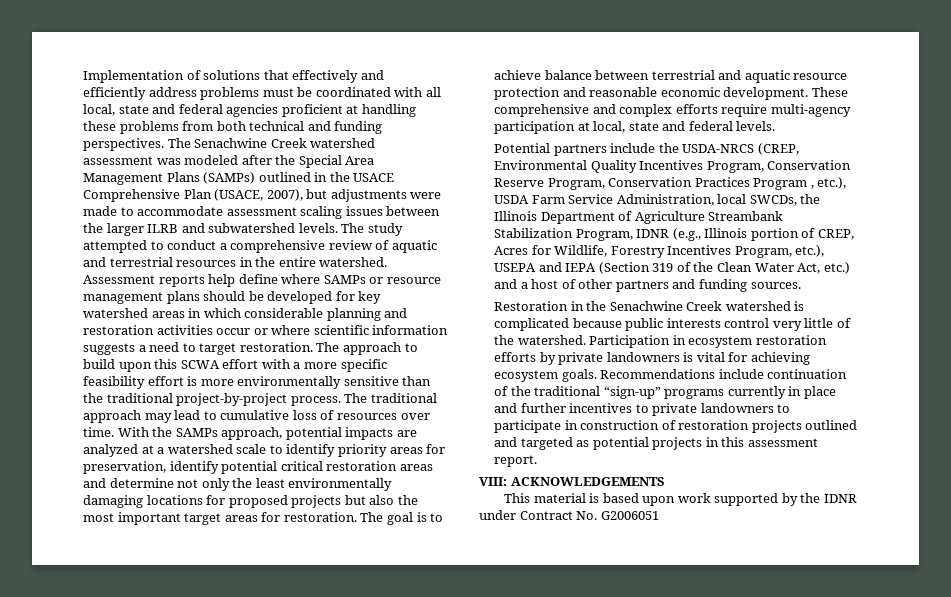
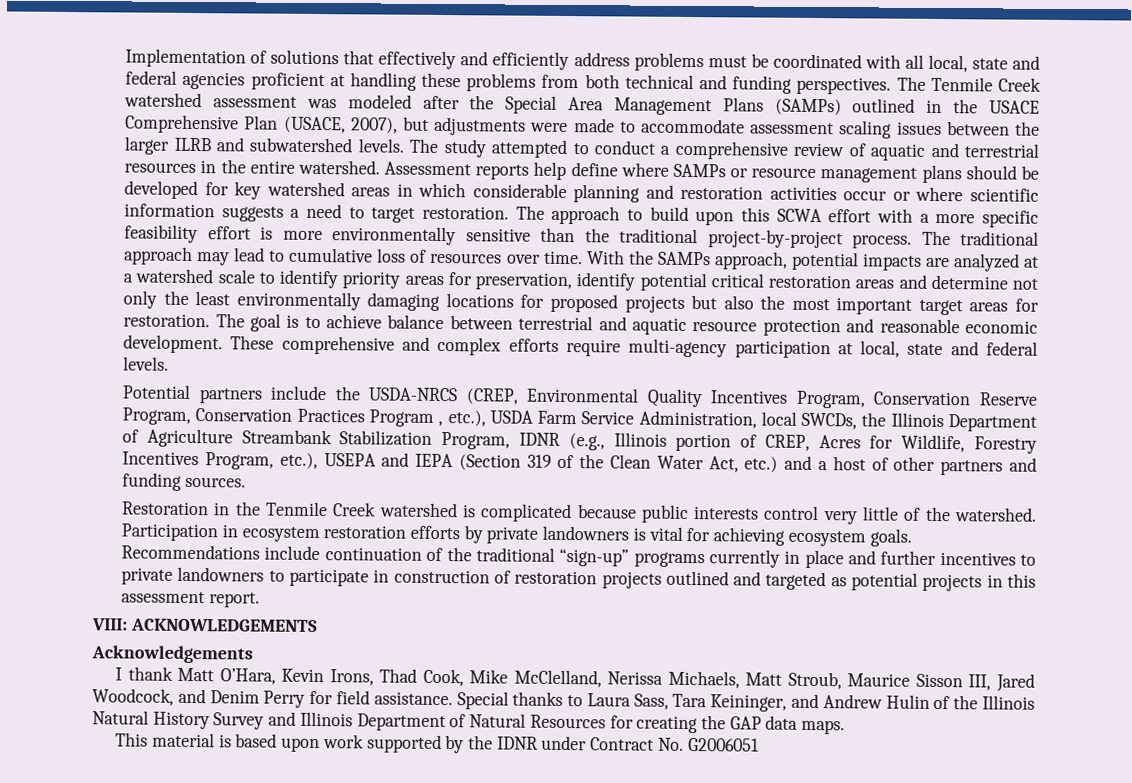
[194,138,268,148] Senachwine -> [930,76,993,92] Tenmile
[609,301,683,311] Senachwine -> [265,501,329,517] Tenmile
(665, 481) none -> [91,645,253,664] [115,666,1036,692] [92,688,1035,712] [92,710,846,735] // Acknowledgements // I thank Matt O’Hara, Kevin Irons, Thad Cook, Mike McClelland, Nerissa Michaels, Matt Stroub, Maurice Sisson III, Jared Woodcock, and Denim Perry for field assistance. Special thanks to Laura Sass, Tara Keininger, and Andrew Hulin of the Illinois Natural History Survey and Illinois Department of Natural Resources for creating the GAP data maps.

